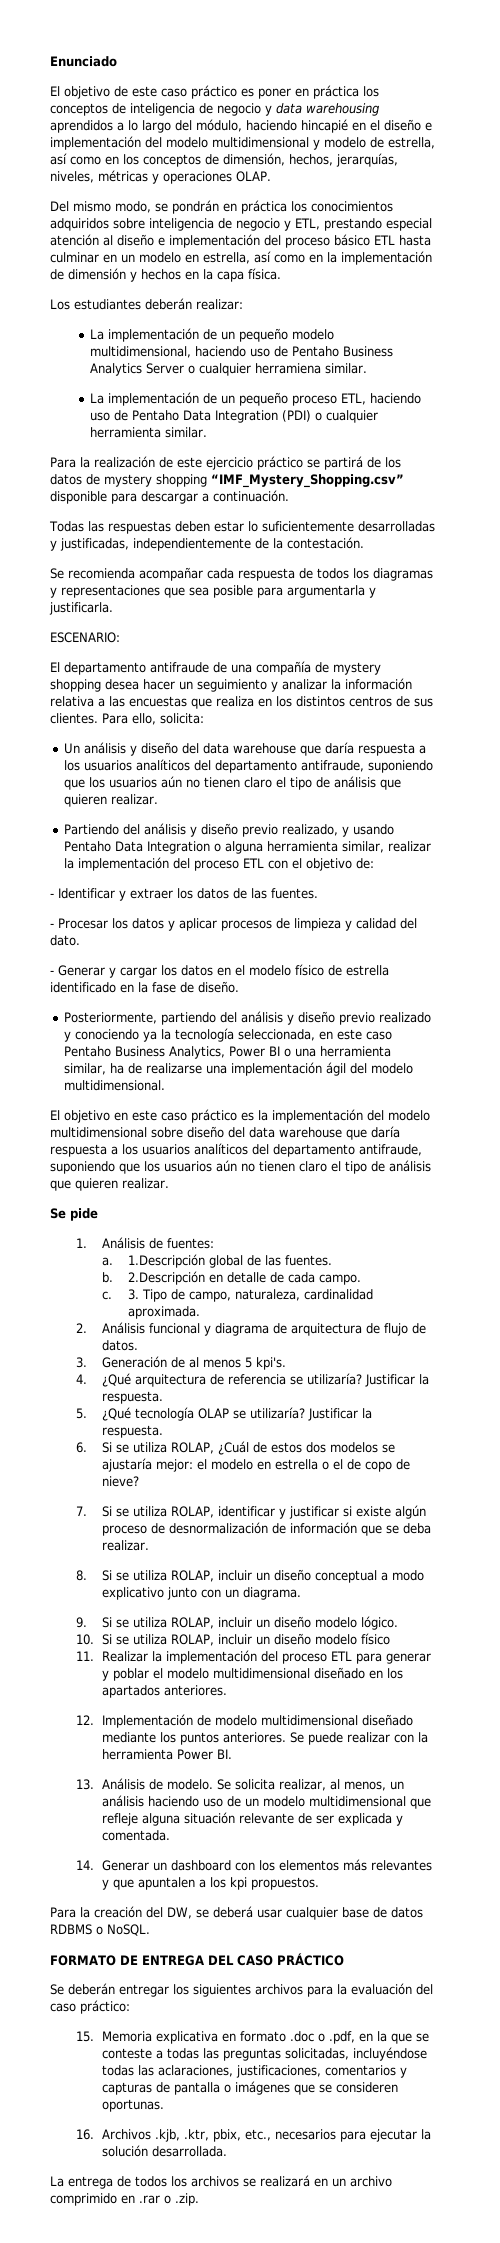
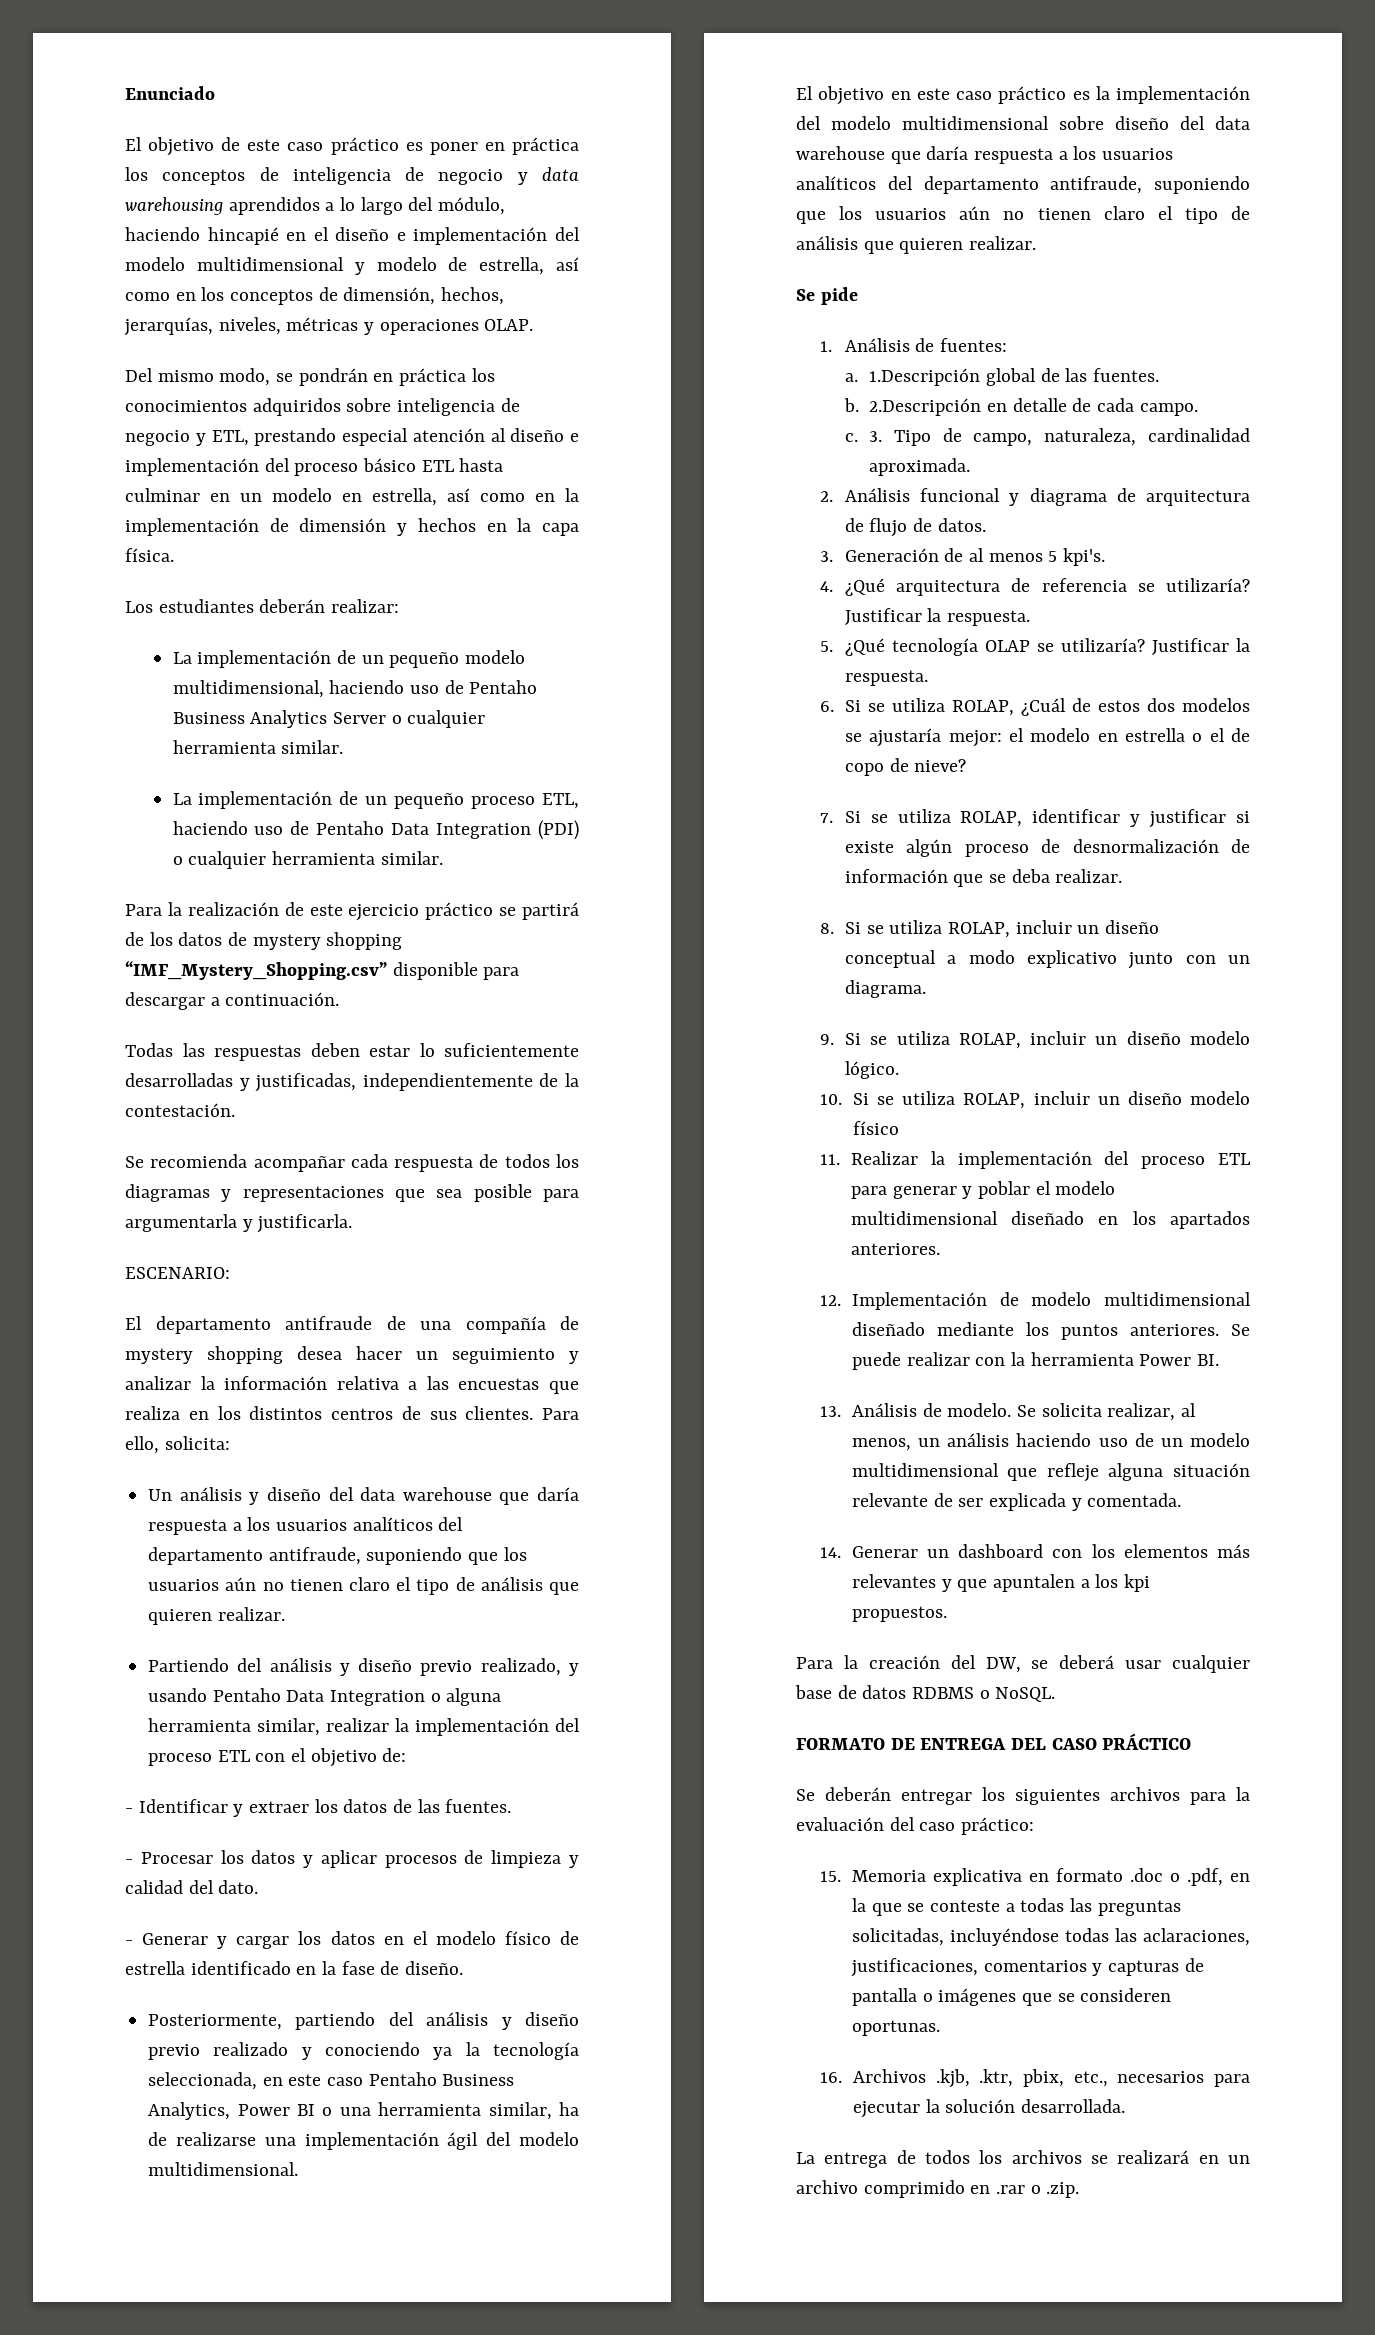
[255,363,322,374] herramiena -> [172,740,276,754] herramienta

